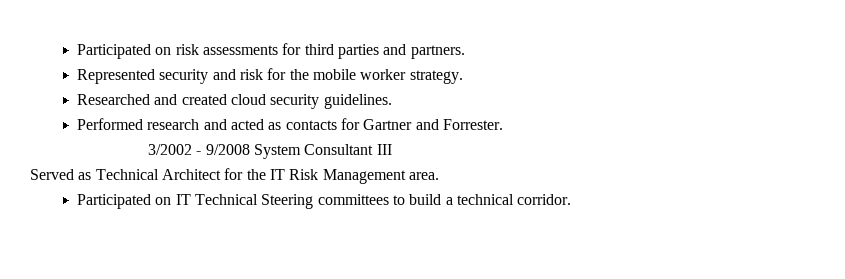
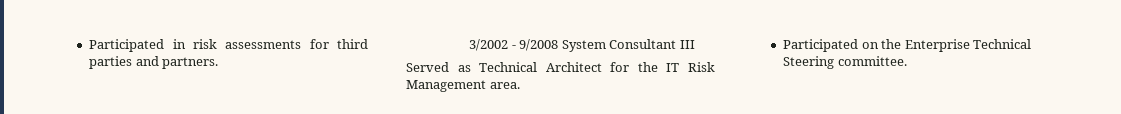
[77,44,172,59] Participated on -> [89,39,186,52] Participated in
[77,68,463,84] [77,94,392,109] [77,118,503,130] // Represented security and risk for the mobile worker strategy. // Researched and created cloud security guidelines. // Performed research and acted as contacts for Gartner and Forrester. -> (219, 63) none
[175,194,572,209] IT Technical Steering committees to build a technical corridor. -> [881,39,1032,52] [783,56,907,69] the Enterprise Technical Steering committee.

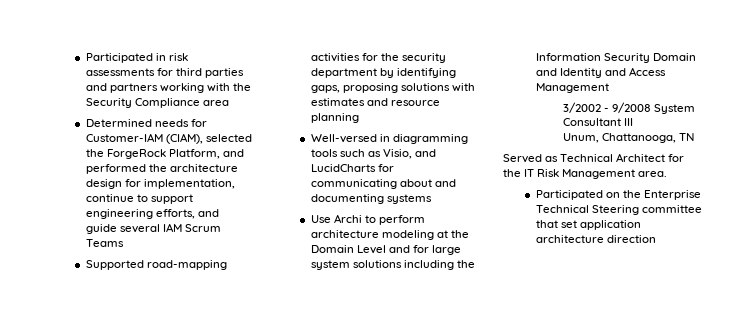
[162,57,219,69] partners. -> [109,83,251,93] [85,98,229,108] [85,119,207,127] [85,133,252,144] [85,149,244,159] [85,164,238,174] [85,179,235,189] [85,194,193,204] [85,209,219,219] [85,223,221,234] [85,239,124,247] [85,260,227,270] [310,53,446,63] [310,68,456,78] [310,83,475,93] [310,98,440,106] [310,113,359,123] [310,134,468,144] [310,149,436,159] [310,164,394,172] [310,179,456,189] [310,194,432,204] [310,214,425,225] [310,230,469,240] [310,245,461,255] [310,260,475,270] [535,53,696,63] [535,67,666,78] [535,83,609,93] partners working with the Security Compliance area // Determined needs for Customer-IAM (CIAM), selected the ForgeRock Platform, and performed the architecture design for implementation, continue to support engineering efforts, and guide several IAM Scrum Teams // Supported road-mapping activities for the security department by identifying gaps, proposing solutions with estimates and resource planning // Well-versed in diagramming tools such as Visio, and LucidCharts for communicating about and documenting systems // Use Archi to perform architecture modeling at the Domain Level and for large system solutions including the Information Security Domain and Identity and Access Management
(695, 44) none -> [562,133,694,143] // Unum, Chattanooga, TN
[837,56,907,66] committee. -> [641,205,702,213] [535,220,641,230] [535,235,656,243] committee that set application architecture direction

